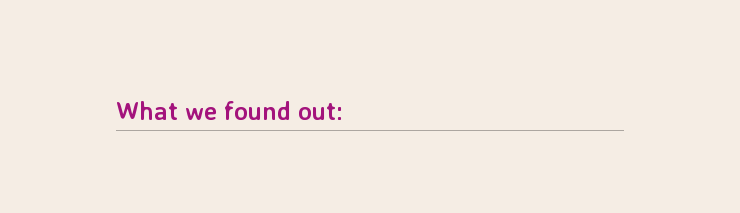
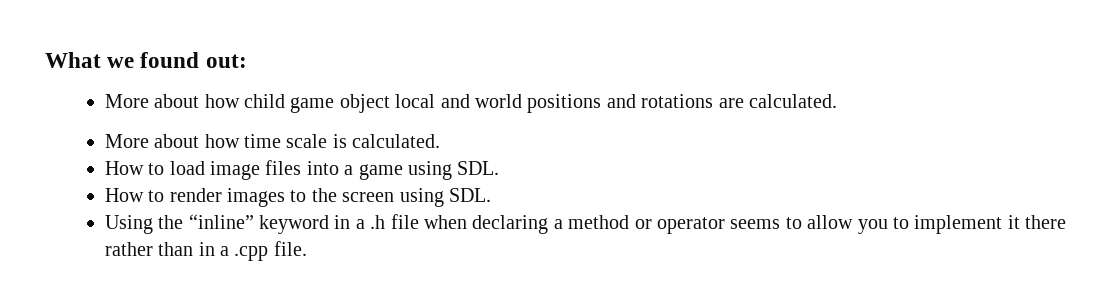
(343, 111) none -> [104,94,838,113] [104,134,441,148] [104,160,500,180] [104,188,492,207] [104,214,1067,234] [104,241,307,261] // More about how child game object local and world positions and rotations are calculated. // More about how time scale is calculated. // How to load image files into a game using SDL. // How to render images to the screen using SDL. // Using the “inline” keyword in a .h file when declaring a method or operator seems to allow you to implement it there rather than in a .cpp file.

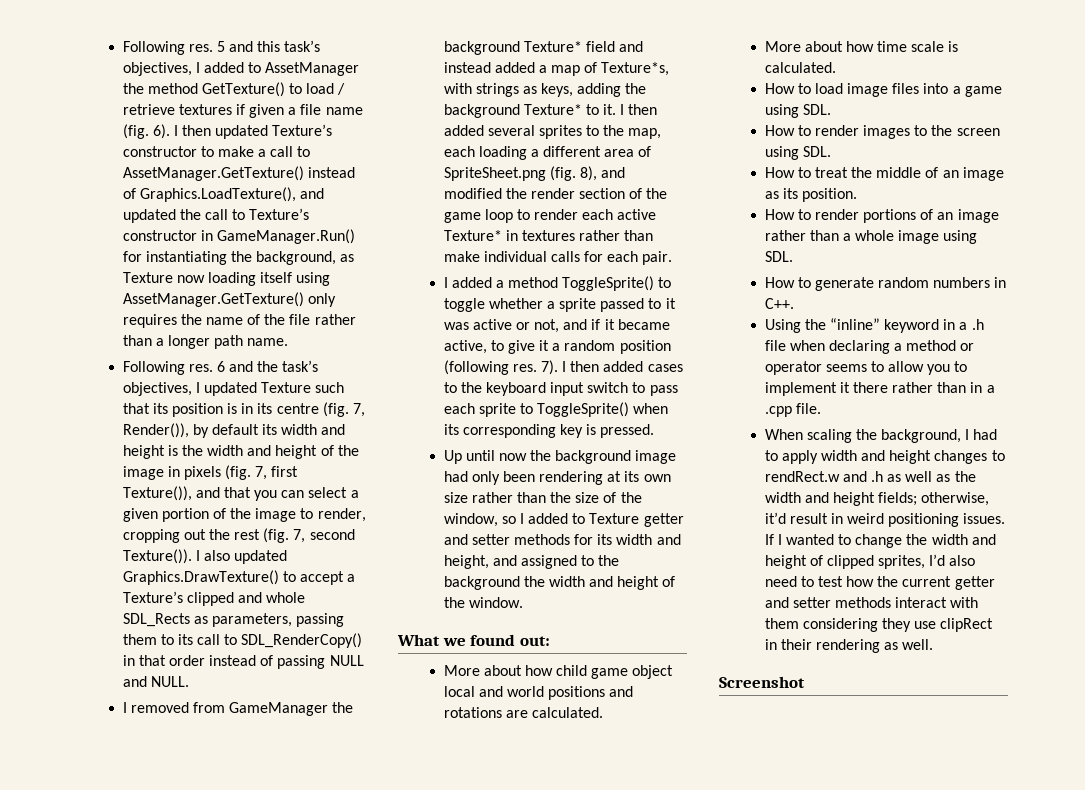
(45, 60) none -> [122,40,321,55] [122,62,360,76] [122,82,346,97] [122,104,363,118] [122,124,333,139] [122,146,311,157] [122,166,355,181] [122,187,324,202] [122,208,310,223] [122,229,355,244] [122,251,355,265] [122,272,331,286] [122,292,336,307] [122,314,356,328] [122,335,289,349] [122,360,319,375] [122,382,345,396] [122,402,365,417] [122,423,346,438] [122,445,359,459] [122,465,299,480] [122,486,359,501] [122,508,366,522] [122,528,355,543] [122,549,288,564] [122,570,356,585] [122,591,306,606] [122,613,345,627] [122,633,363,648] [122,655,364,669] [122,676,189,687] [122,702,354,716] [443,41,644,55] [443,62,670,76] [443,83,647,97] [443,104,658,118] [443,125,662,139] [443,146,652,160] [443,166,626,181] [443,188,668,199] [443,209,657,223] [443,230,654,241] [443,251,673,265] [443,276,672,291] [443,298,676,312] [443,319,670,333] [443,340,671,354] [443,360,683,375] [443,382,678,396] [443,402,669,417] [443,424,655,438] [443,450,677,464] [443,471,671,485] [443,492,642,503] [443,513,684,527] [443,534,681,545] [443,555,620,569] [443,576,676,590] [443,597,523,608] Following res. 5 and this task’s objectives, I added to AssetManager the method GetTexture() to load / retrieve textures if given a file name (fig. 6). I then updated Texture’s constructor to make a call to AssetManager.GetTexture() instead of Graphics.LoadTexture(), and updated the call to Texture’s constructor in GameManager.Run() for instantiating the background, as Texture now loading itself using AssetManager.GetTexture() only requires the name of the file rather than a longer path name. // Following res. 6 and the task’s objectives, I updated Texture such that its position is in its centre (fig. 7, Render()), by default its width and height is the width and height of the image in pixels (fig. 7, first Texture()), and that you can select a given portion of the image to render, cropping out the rest (fig. 7, second Texture()). I also updated Graphics.DrawTexture() to accept a Texture’s clipped and whole SDL_Rects as parameters, passing them to its call to SDL_RenderCopy() in that order instead of passing NULL and NULL. // I removed from GameManager the background Texture* field and instead added a map of Texture*s, with strings as keys, adding the background Texture* to it. I then added several sprites to the map, each loading a different area of SpriteSheet.png (fig. 8), and modified the render section of the game loop to render each active Texture* in textures rather than make individual calls for each pair. // I added a method ToggleSprite() to toggle whether a sprite passed to it was active or not, and if it became active, to give it a random position (following res. 7). I then added cases to the keyboard input switch to pass each sprite to ToggleSprite() when its corresponding key is pressed. // Up until now the background image had only been rendering at its own size rather than the size of the window, so I added to Texture getter and setter methods for its width and height, and assigned to the background the width and height of the window. //
(492, 195) none -> [764,167,1004,181] [764,188,857,202] [764,209,999,223] [764,230,978,244] [764,251,793,262] [764,277,1007,291] [764,298,794,309] // How to treat the middle of an image as its position. // How to render portions of an image rather than a whole image using SDL. // How to generate random numbers in C++.
(307, 248) none -> [764,429,998,443] [764,450,1005,464] [764,471,976,482] [764,492,990,506] [764,512,1006,527] [764,534,996,548] [764,554,976,569] [764,576,995,590] [764,597,979,608] [764,618,994,632] [764,639,934,653] [719,676,805,688] // When scaling the background, I had to apply width and height changes to rendRect.w and .h as well as the width and height fields; otherwise, it’d result in weird positioning issues. If I wanted to change the width and height of clipped sprites, I’d also need to test how the current getter and setter methods interact with them considering they use clipRect in their rendering as well. // Screenshot

